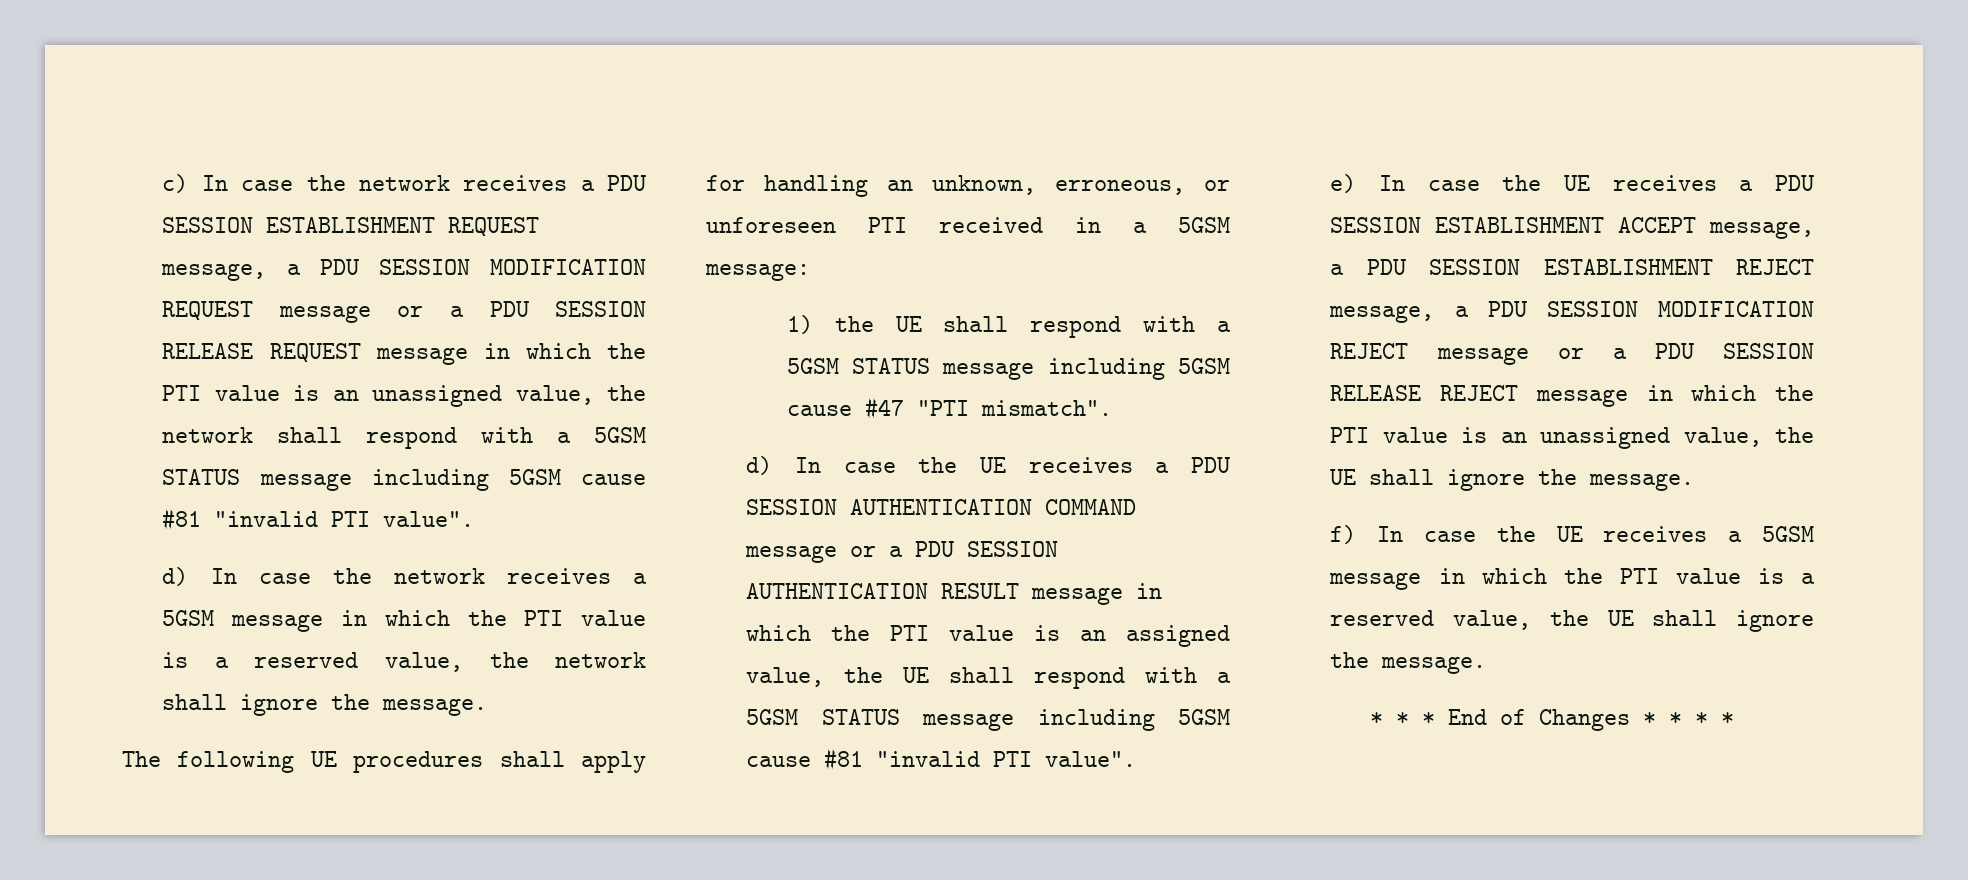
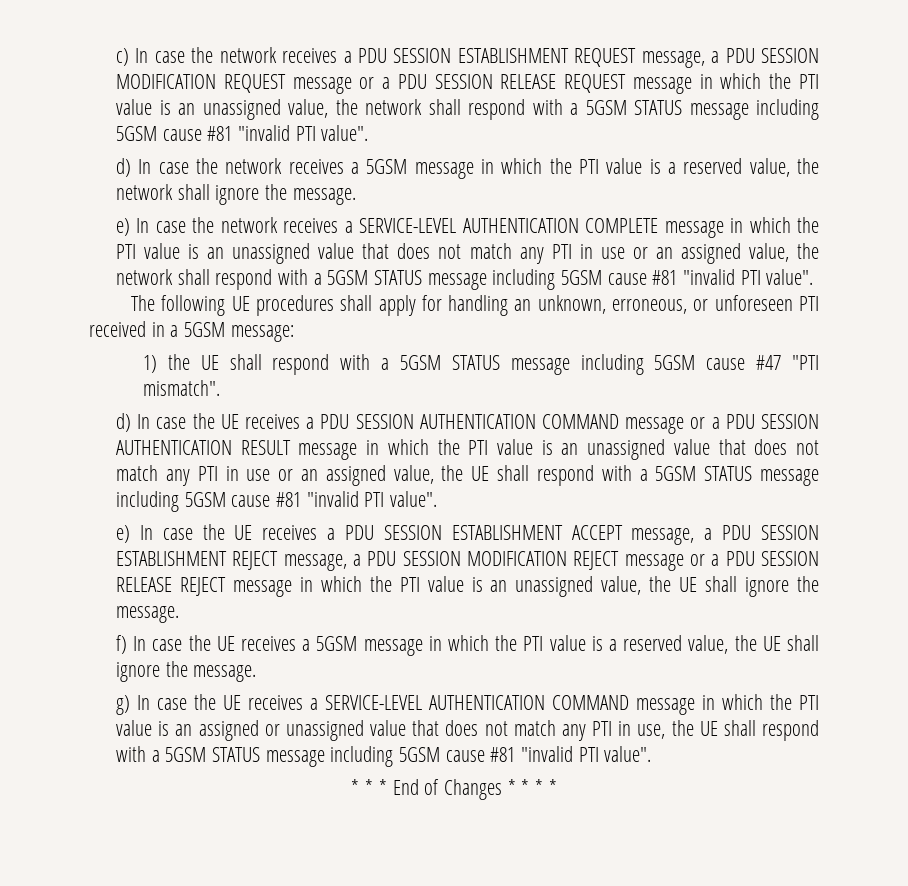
(488, 707) none -> [116,217,819,238] [116,243,819,264] [116,269,814,290] // e) In case the network receives a SERVICE-LEVEL AUTHENTICATION COMPLETE message in which the PTI value is an unassigned value that does not match any PTI in use or an assigned value, the network shall respond with a 5GSM STATUS message including 5GSM cause #81 "invalid PTI value".
(1107, 635) none -> [587,439,820,460] [116,465,318,486] unassigned value that does not match any PTI in use or an
(1487, 665) none -> [116,694,819,715] [116,720,820,741] [116,746,652,767] // g) In case the UE receives a SERVICE-LEVEL AUTHENTICATION COMMAND message in which the PTI value is an assigned or unassigned value that does not match any PTI in use, the UE shall respond with a 5GSM STATUS message including 5GSM cause #81 "invalid PTI value".

